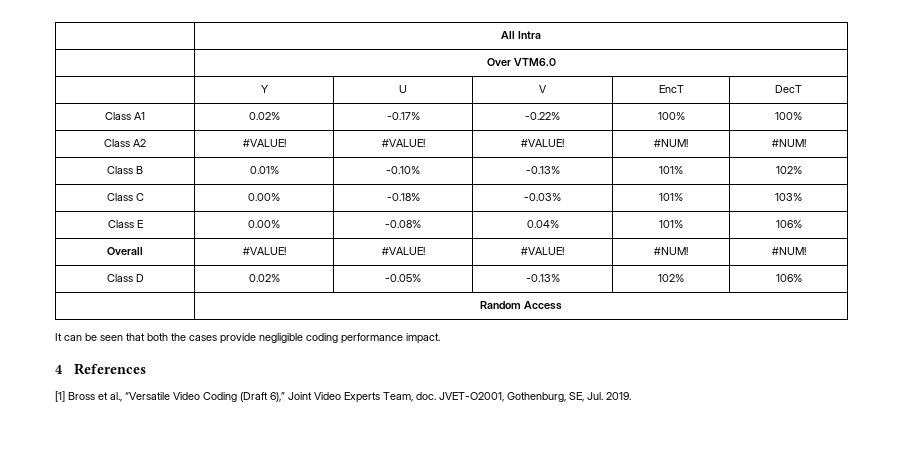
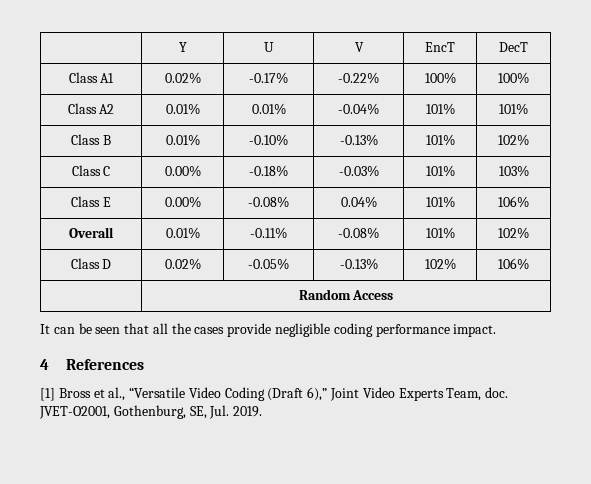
[501,31,541,39] [486,58,556,66] | All Intra // | Over VTM6.0 // -> (178, 47) none
[242,139,286,147] [381,139,425,147] [521,139,564,147] [654,139,688,147] [771,139,806,147] #VALUE! | #VALUE! | #VALUE! | #NUM! | #NUM! -> [165,103,200,115] [251,103,286,115] [338,103,379,115] [425,103,455,115] [499,103,528,115] 0.01% | 0.01% | -0.04% | 101% | 101%
[242,247,286,255] [381,247,425,255] [521,247,564,255] [654,247,688,255] [771,247,806,255] #VALUE! | #VALUE! | #VALUE! | #NUM! | #NUM! -> [165,227,200,239] [250,227,287,239] [338,227,379,239] [425,227,455,239] [498,227,529,239] 0.01% | -0.11% | -0.08% | 101% | 102%
[147,333,168,341] both -> [152,323,168,334] all

